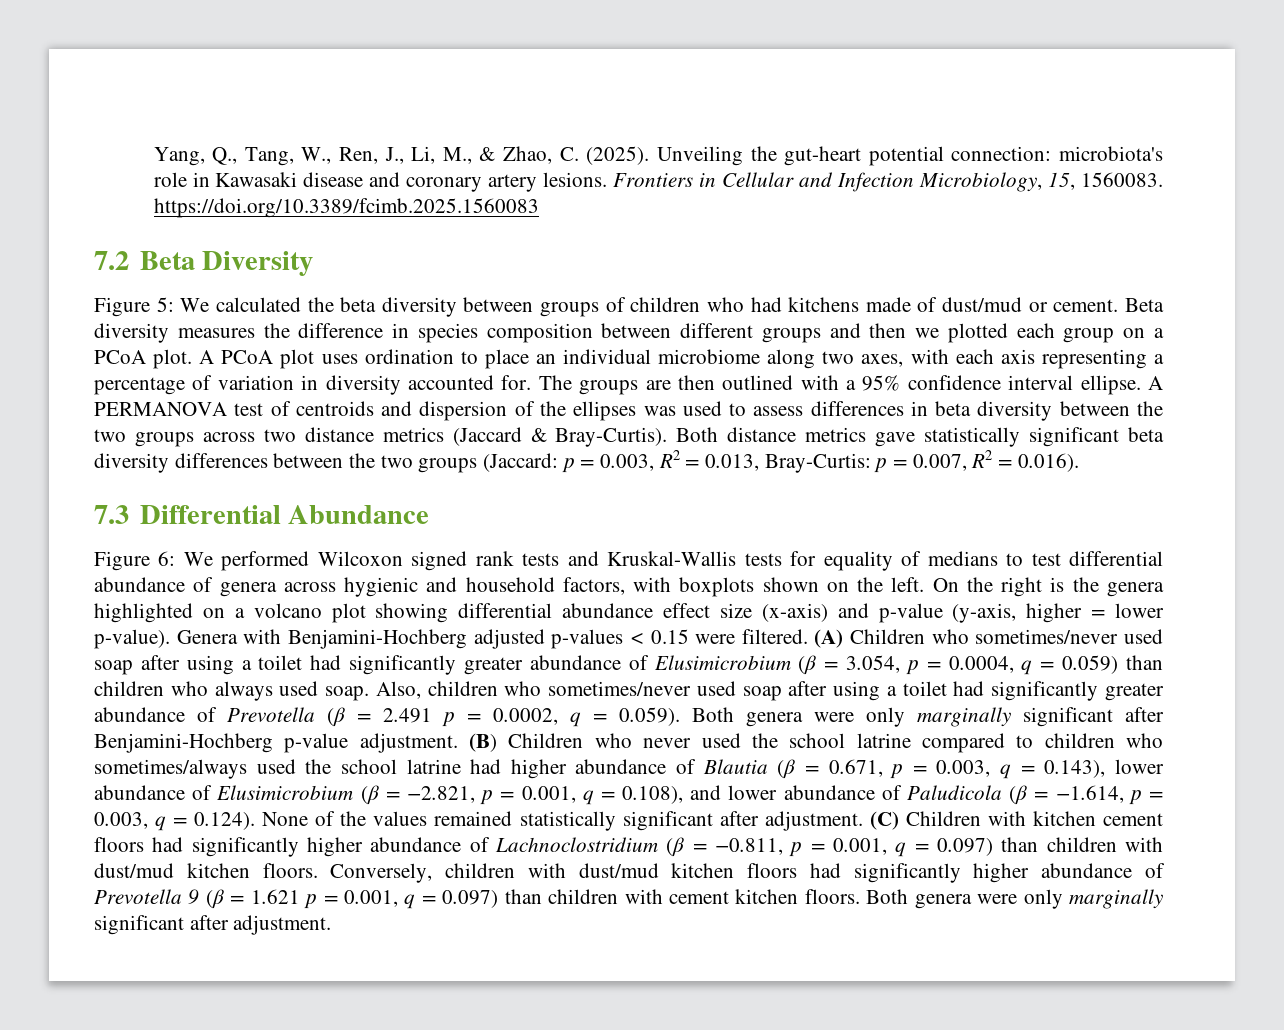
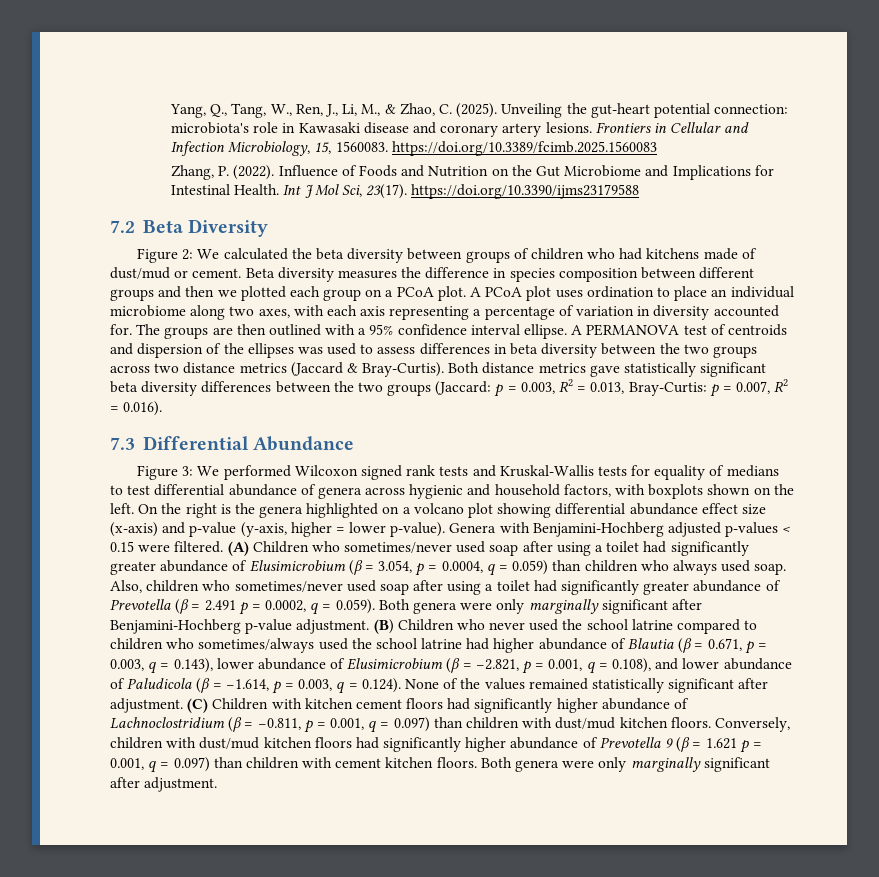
(539, 208) none -> [171,165,774,180] [171,184,640,199] // Zhang, P. (2022). Influence of Foods and Nutrition on the Gut Microbiome and Implications for Intestinal Health. Int J Mol Sci, 23(17). https://doi.org/10.3390/ijms23179588
[156,297,174,312] 5: -> [182,249,194,260] 2:
[158,551,176,566] 6: -> [182,466,194,476] 3:

